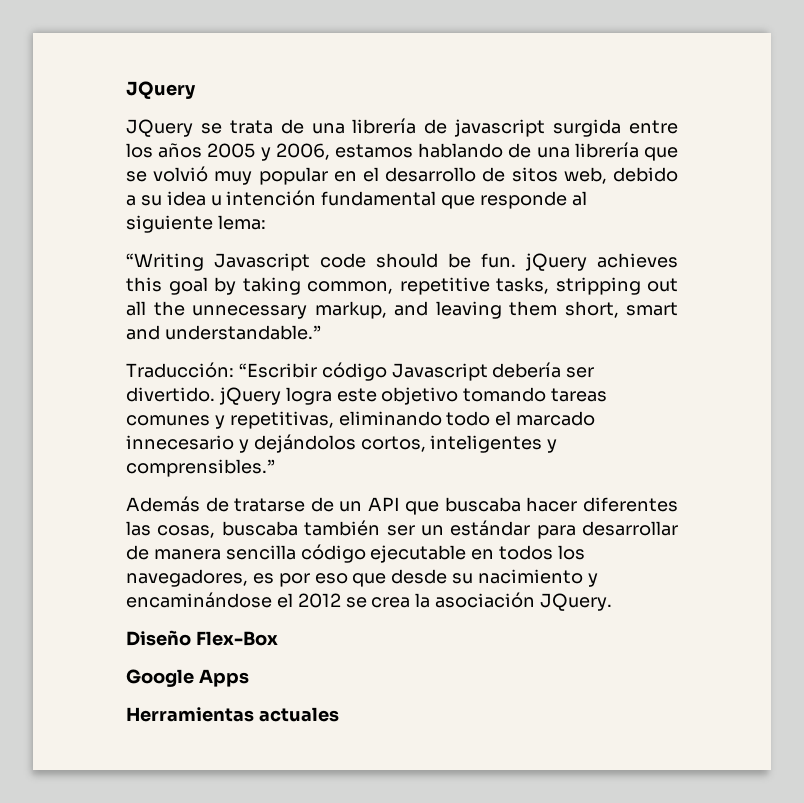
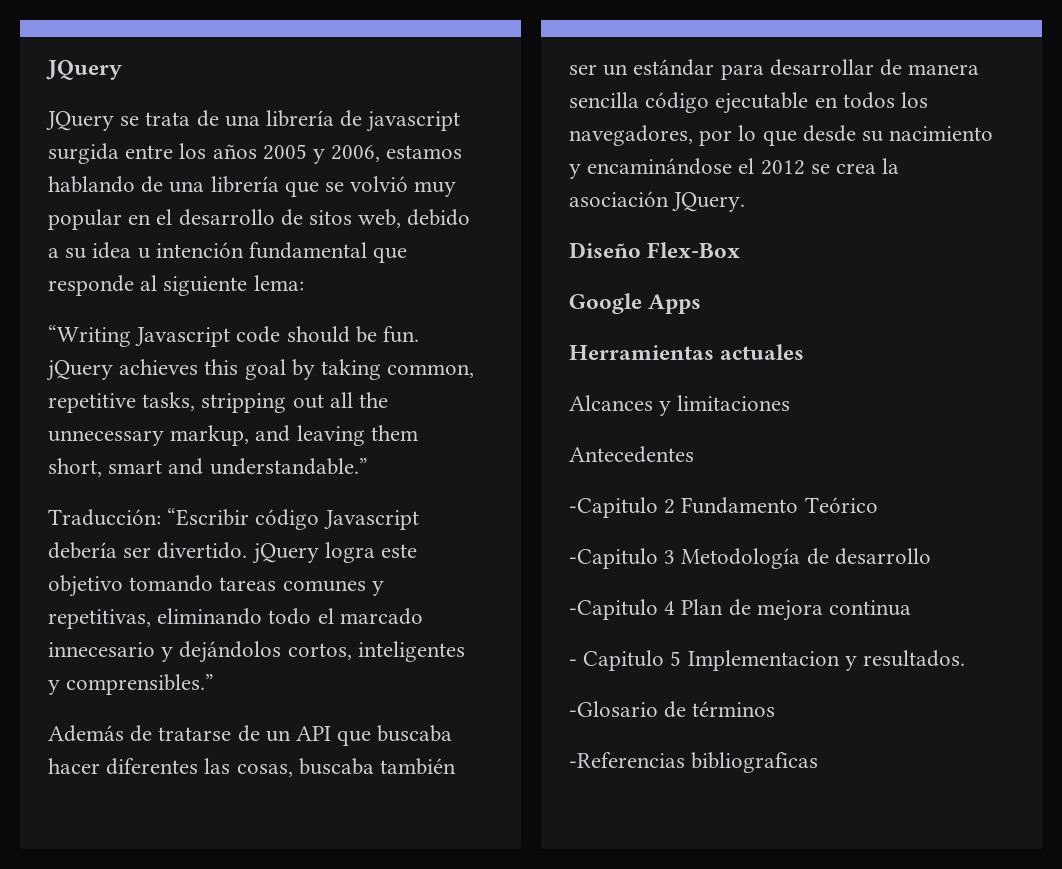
[252,573,348,587] es por eso -> [699,125,757,146] por lo
(339, 714) none -> [569,395,791,416] [569,446,694,463] [569,497,878,518] [569,548,931,569] [569,599,912,621] [569,650,966,671] [569,701,776,718] [569,752,819,773] // Alcances y limitaciones // Antecedentes // -Capitulo 2 Fundamento Teórico // -Capitulo 3 Metodología de desarrollo // -Capitulo 4 Plan de mejora continua // - Capitulo 5 Implementacion y resultados. // -Glosario de términos // -Referencias bibliograficas

